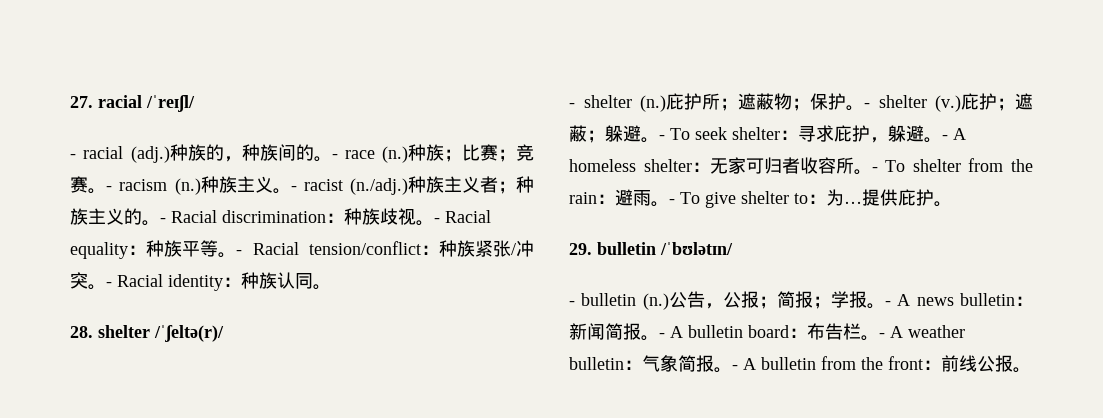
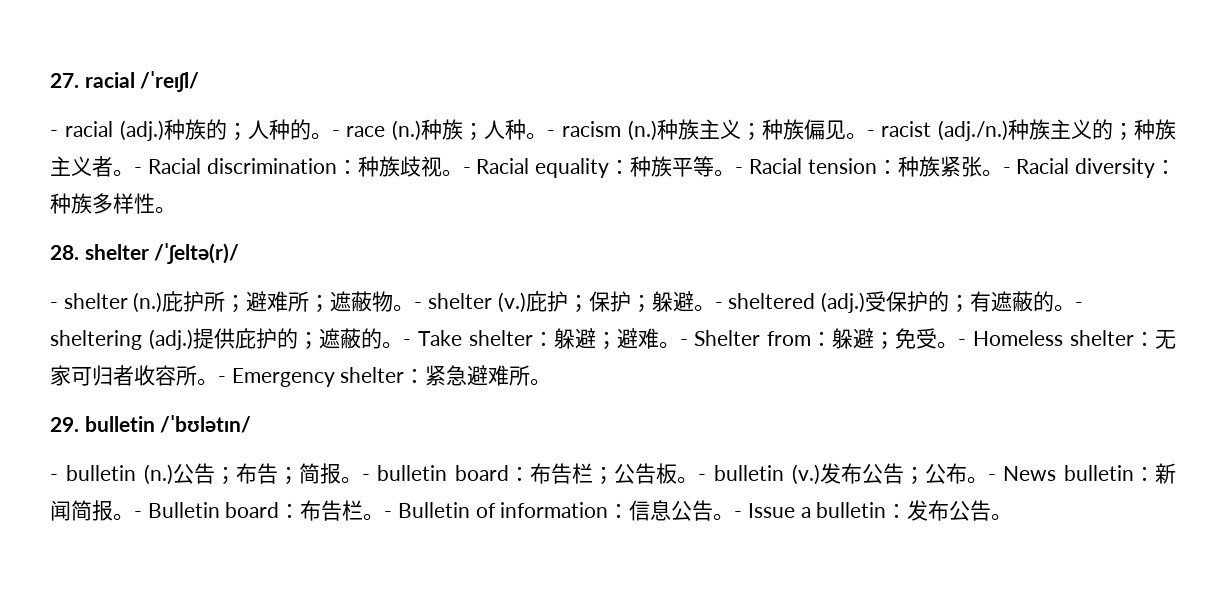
[223,144,296,162] ，种族间 -> [226,119,290,141] ；人种
[462,144,534,162] [70,176,88,193] 比赛；竞赛 -> [484,119,526,140] 人种
[272,176,534,195] [70,208,142,225] 。- racist (n./adj.)种族主义者；种族主义的 -> [740,119,1176,141] [50,156,113,177] ；种族偏见。- racist (adj./n.)种族主义的；种族主义者
[309,241,421,255] tension/conflict -> [807,158,877,174] tension
[511,240,534,257] [70,272,313,291] /冲突。- Racial identity：种族认同 -> [981,158,1176,178] [50,193,155,214] 。- Racial diversity：种族多样性
[738,93,846,111] 遮蔽物；保护 -> [246,291,394,313] 避难所；遮蔽物
[1015,93,1033,110] [569,125,587,142] 遮蔽 -> [588,291,631,312] 保护
[670,125,966,143] [569,159,636,172] To seek shelter：寻求庇护，躲避。- A homeless -> [728,291,1084,313] [50,328,1064,350] sheltered (adj.)受保护的；有遮蔽的。- sheltering (adj.)提供庇护的；遮蔽的。- Take shelter：躲避；避难。- Shelter from：躲避；免受。- Homeless
[885,158,1033,172] [569,189,934,208] To shelter from the rain：避雨。- To give shelter to：为…提供庇护 -> [231,365,531,387] Emergency shelter：紧急避难所
[704,291,954,309] ，公报；简报；学报。- A news -> [214,463,1057,485] ；布告；简报。- bulletin board：布告栏；公告板。- bulletin (v.)发布公告；公布。- News
[670,325,743,338] A bulletin -> [147,502,220,518] Bulletin
[890,325,965,338] [569,355,1013,373] A weather bulletin：气象简报。- A bulletin from the front：前线公报 -> [398,500,992,521] Bulletin of information：信息公告。- Issue a bulletin：发布公告

